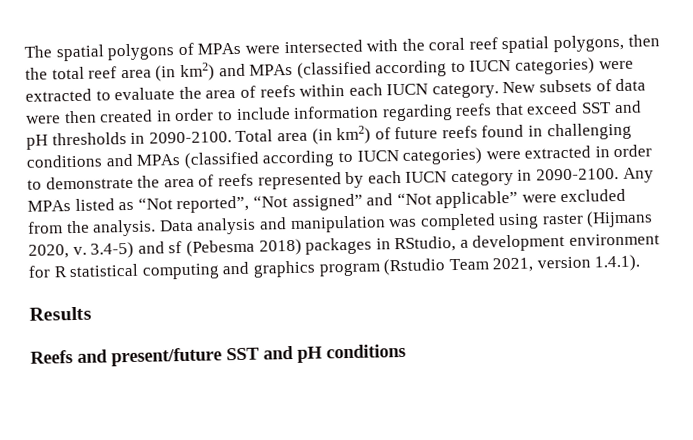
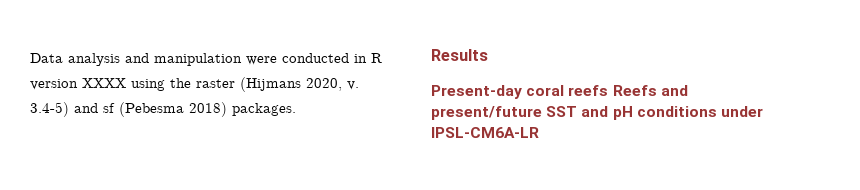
[24,34,660,62] [25,57,634,82] [25,78,647,102] [26,100,642,124] [26,122,632,150] [26,144,653,169] [27,167,654,190] [27,188,627,214] [27,213,540,237] The spatial polygons of MPAs were intersected with the coral reef spatial polygons, then the total reef area (in km2) and MPAs (classified according to IUCN categories) were extracted to evaluate the area of reefs within each IUCN category. New subsets of data were then created in order to include information regarding reefs that exceed SST and pH thresholds in 2090-2100. Total area (in km2) of future reefs found in challenging conditions and MPAs (classified according to IUCN categories) were extracted in order to demonstrate the area of reefs represented by each IUCN category in 2090-2100. Any MPAs listed as “Not reported”, “Not assigned” and “Not applicable” were excluded from the analysis. Data analysis and manipulation was completed using -> [30,53,382,66] [30,78,191,91] Data analysis and manipulation were conducted in R version XXXX using the
[305,233,661,255] [28,254,641,280] [29,306,92,321] packages in RStudio, a development environment for R statistical computing and graphics program (Rstudio Team 2021, version 1.4.1). // Results // -> [232,103,296,116] [431,49,488,61] [431,85,609,99] packages. // Results // Present-day coral reefs
(406, 351) none -> [720,106,763,117] [431,127,539,138] under IPSL-CM6A-LR

